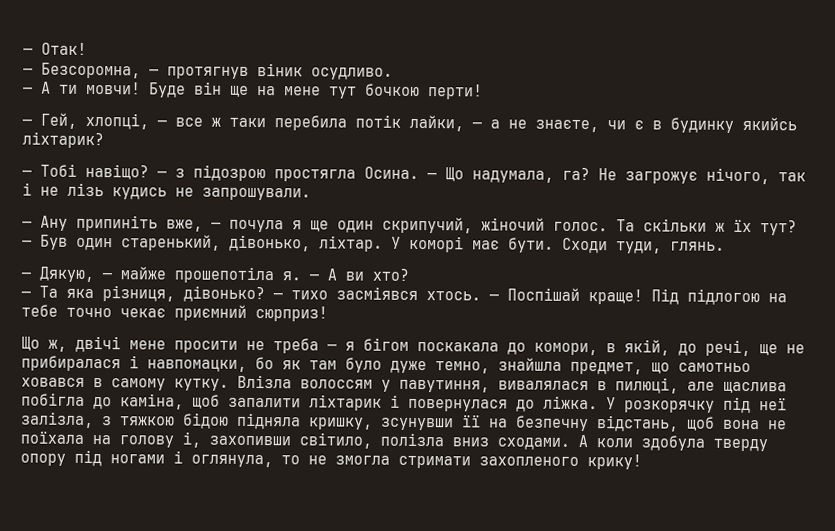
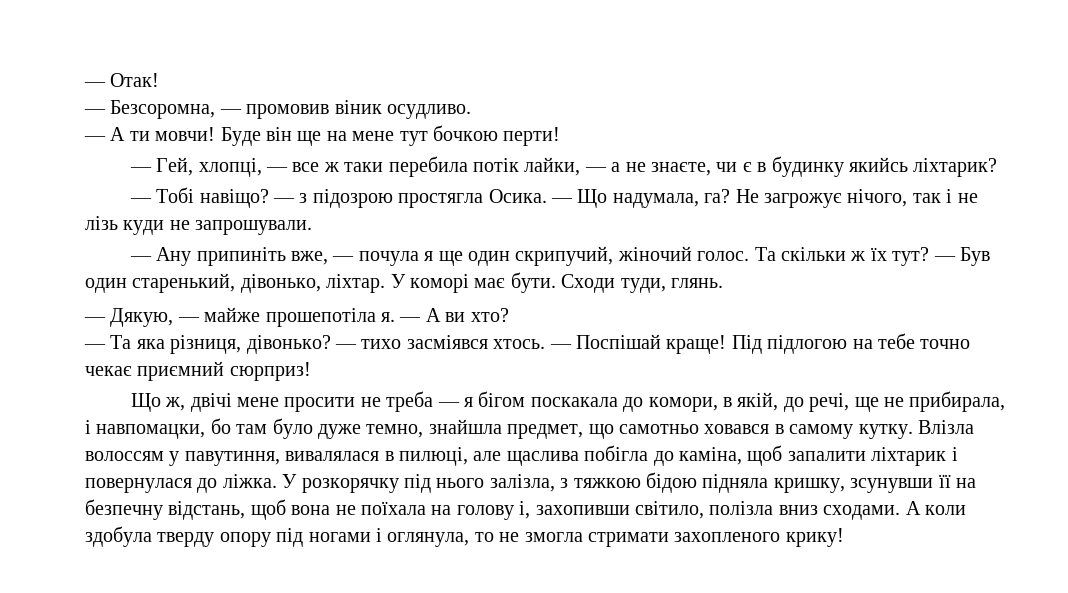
[167,66,249,79] протягнув -> [246,104,330,119] промовив
[364,166,419,180] Осина. -> [488,189,547,203] Осика.
[112,187,167,200] кудись -> [123,220,165,235] куди
[21,355,121,372] прибиралася -> [909,391,1006,412] прибирала,
[282,360,301,370] як -> (231, 426) none
[759,397,787,411] неї -> [436,478,485,488] нього

